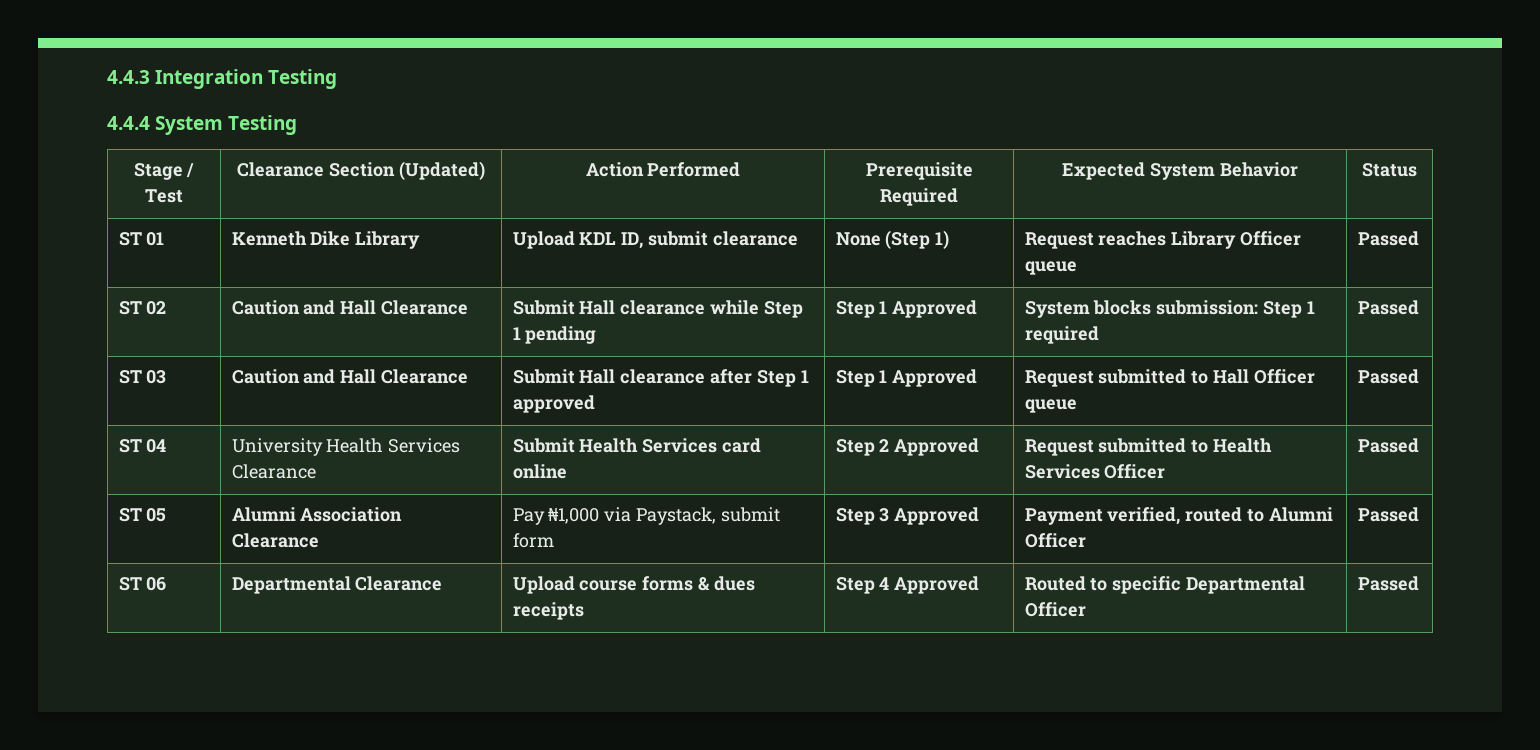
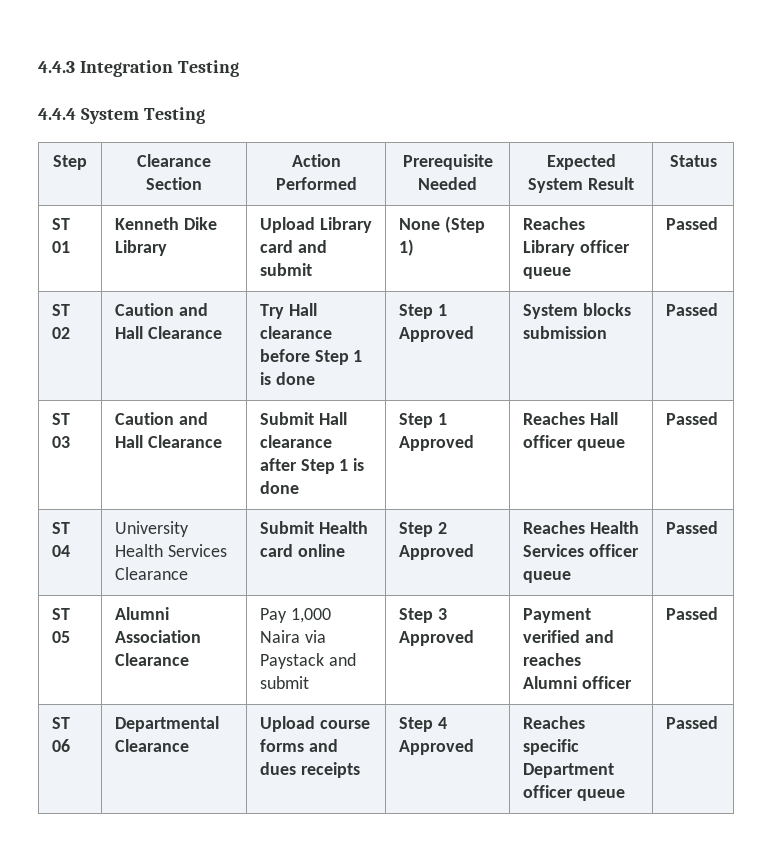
[133,163,195,180] [145,189,183,203] Stage / Test -> [53,155,87,170] Step
[398,161,485,180] (Updated) -> (202, 183) none
[880,188,958,206] Required -> [417,177,477,190] Needed
[1219,162,1298,177] Behavior -> [587,177,634,190] Result
[579,231,798,249] KDL ID, submit clearance -> [319,217,372,233] [259,240,327,253] [259,263,312,276] Library card and submit
[1024,231,1302,249] Request reaches Library Officer -> [522,217,585,230] [522,240,630,256] Reaches Library officer
[512,300,803,318] [512,326,597,344] Submit Hall clearance while Step 1 pending -> [259,303,317,319] [259,326,332,339] [259,349,363,365] [259,372,315,385] Try Hall clearance before Step 1 is done
[1156,300,1315,318] [1024,326,1099,344] submission: Step 1 required -> [522,326,607,339] submission
[512,395,595,413] [835,369,978,387] [1024,369,1315,387] approved | Step 1 Approved | Request submitted to Hall Officer -> [353,458,365,471] [259,481,299,494] [398,413,447,428] [398,435,474,451] [522,412,618,425] [522,435,573,448] is done | Step 1 Approved | Reaches Hall officer
[642,438,718,453] Services -> (368, 527) none
[1024,438,1273,456] [1024,464,1166,479] Request submitted to Health Services Officer -> [522,521,639,534] [522,544,639,557] [522,571,571,583] Reaches Health Services officer queue
[548,507,780,525] [512,533,554,548] ₦1,000 via Paystack, submit form -> [290,608,331,623] [259,630,326,643] [259,653,356,669] [259,676,309,689] 1,000 Naira via Paystack and submit
[1107,507,1333,525] [1024,533,1086,548] verified, routed to Alumni Officer -> [522,630,614,643] [522,653,581,666] [522,676,632,689] verified and reaches Alumni officer
[698,577,711,591] & -> [308,739,338,752] and
[1024,576,1306,594] [1024,602,1086,617] Routed to specific Departmental Officer -> [522,716,585,729] [522,739,579,755] [522,763,614,778] [522,785,625,801] Reaches specific Department officer queue

